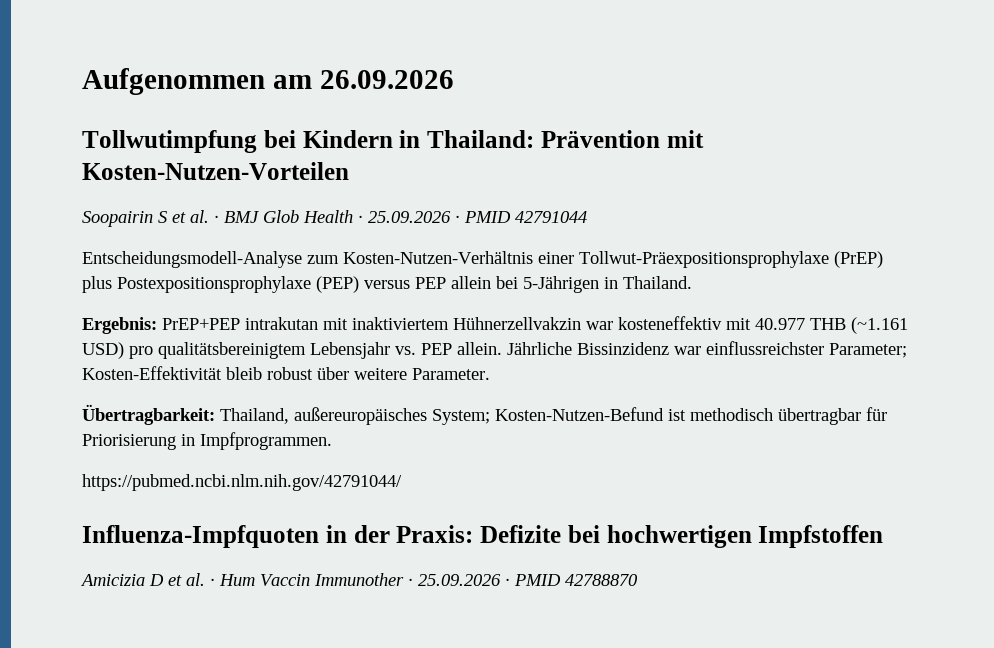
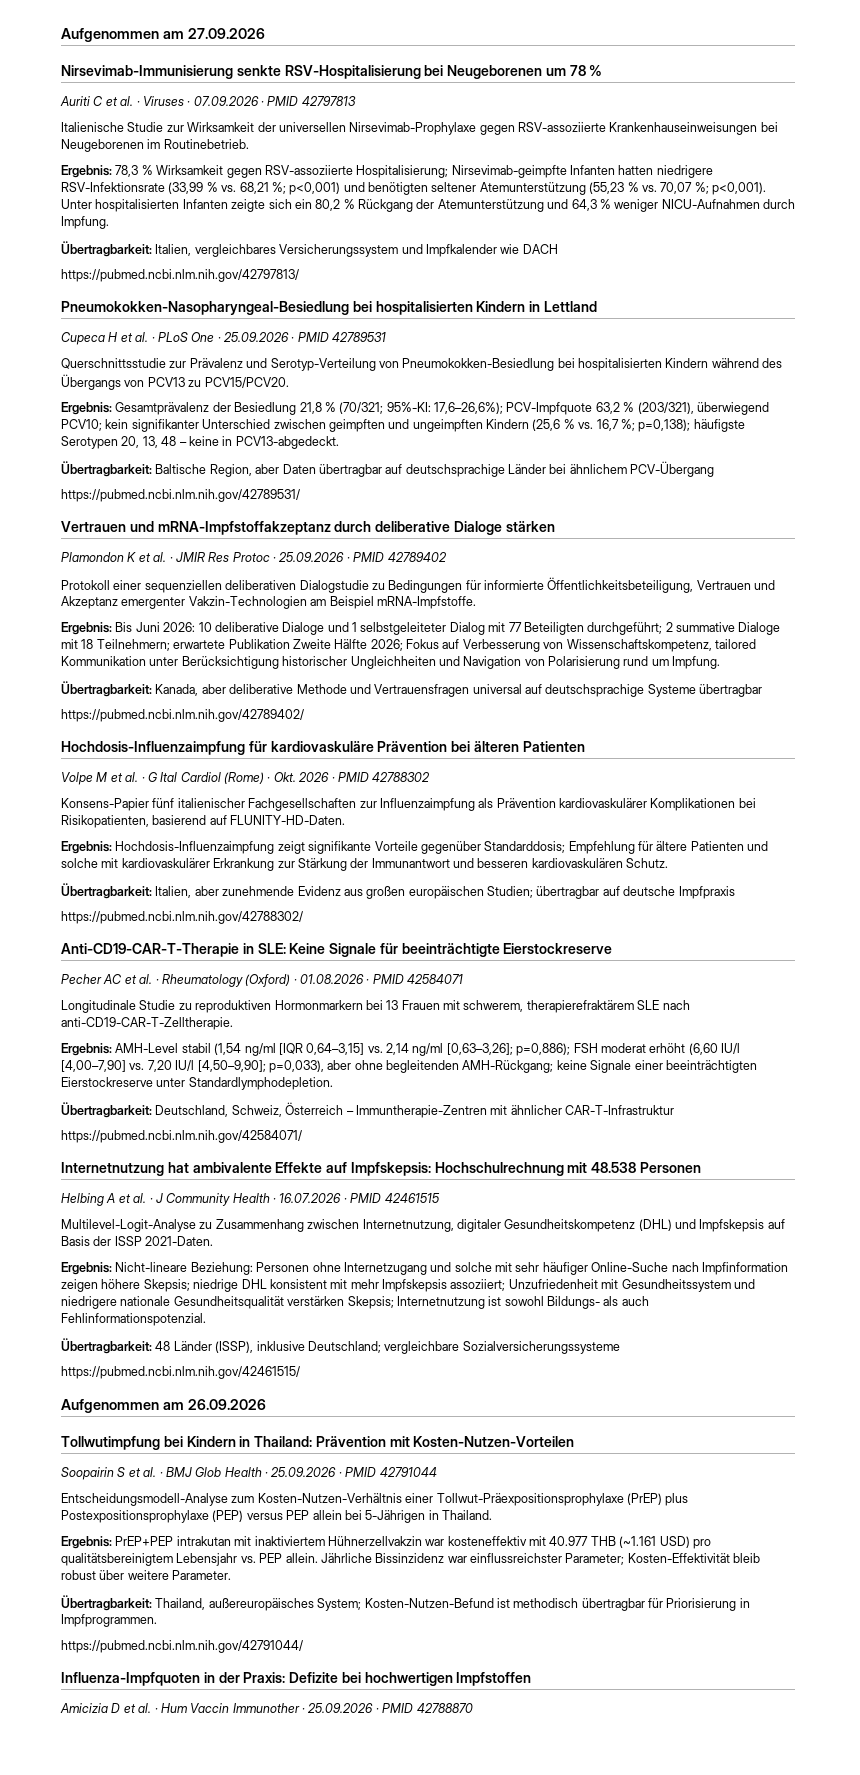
[82,68,312,95] Aufgenommen am -> [61,28,265,42] [61,65,603,79] [60,96,356,106] [61,122,778,135] [61,139,249,152] [61,165,713,178] [61,182,766,195] [61,199,795,212] [61,216,109,229] [61,241,558,257] [61,269,299,282] [61,301,597,315] [61,332,387,345] [61,358,783,371] [61,374,289,390] [61,402,769,415] [61,419,745,432] [61,436,339,449] [61,461,715,477] [61,489,300,502] [61,521,555,535] [61,552,447,562] [61,577,776,593] [61,596,476,609] [61,622,781,635] [61,639,756,652] [61,656,721,669] [61,681,763,697] [61,709,304,722] [61,741,585,755] [61,772,431,785] [61,798,756,811] [61,815,346,828] [61,841,769,854] [61,858,669,871] [61,883,735,899] [61,911,303,924] [61,943,613,957] [61,974,464,987] [61,1000,690,1013] [61,1017,233,1030] [61,1043,740,1056] [61,1060,757,1073] [61,1077,333,1090] [61,1102,674,1118] [61,1130,302,1143] [61,1162,702,1176] [61,1193,440,1206] [61,1219,785,1232] [61,1236,214,1246] [61,1262,788,1275] [61,1279,755,1292] [61,1296,649,1309] [61,1313,206,1326] [61,1338,620,1354] [61,1366,300,1379] [61,1399,184,1413] Aufgenommen am 27.09.2026 // Nirsevimab-Immunisierung senkte RSV-Hospitalisierung bei Neugeborenen um 78 % // Auriti C et al. · Viruses · 07.09.2026 · PMID 42797813 // Italienische Studie zur Wirksamkeit der universellen Nirsevimab-Prophylaxe gegen RSV-assoziierte Krankenhauseinweisungen bei Neugeborenen im Routinebetrieb. // Ergebnis: 78,3 % Wirksamkeit gegen RSV-assoziierte Hospitalisierung; Nirsevimab-geimpfte Infanten hatten niedrigere RSV-Infektionsrate (33,99 % vs. 68,21 %; p<0,001) und benötigten seltener Atemunterstützung (55,23 % vs. 70,07 %; p<0,001). Unter hospitalisierten Infanten zeigte sich ein 80,2 % Rückgang der Atemunterstützung und 64,3 % weniger NICU-Aufnahmen durch Impfung. // Übertragbarkeit: Italien, vergleichbares Versicherungssystem und Impfkalender wie DACH // https://pubmed.ncbi.nlm.nih.gov/42797813/ // Pneumokokken-Nasopharyngeal-Besiedlung bei hospitalisierten Kindern in Lettland // Cupeca H et al. · PLoS One · 25.09.2026 · PMID 42789531 // Querschnittsstudie zur Prävalenz und Serotyp-Verteilung von Pneumokokken-Besiedlung bei hospitalisierten Kindern während des Übergangs von PCV13 zu PCV15/PCV20. // Ergebnis: Gesamtprävalenz der Besiedlung 21,8 % (70/321; 95%-KI: 17,6–26,6%); PCV-Impfquote 63,2 % (203/321), überwiegend PCV10; kein signifikanter Unterschied zwischen geimpften und ungeimpften Kindern (25,6 % vs. 16,7 %; p=0,138); häufigste Serotypen 20, 13, 48 – keine in PCV13-abgedeckt. // Übertragbarkeit: Baltische Region, aber Daten übertragbar auf deutschsprachige Länder bei ähnlichem PCV-Übergang // https://pubmed.ncbi.nlm.nih.gov/42789531/ // Vertrauen und mRNA-Impfstoffakzeptanz durch deliberative Dialoge stärken // Plamondon K et al. · JMIR Res Protoc · 25.09.2026 · PMID 42789402 // Protokoll einer sequenziellen deliberativen Dialogstudie zu Bedingungen für informierte Öffentlichkeitsbeteiligung, Vertrauen und Akzeptanz emergenter Vakzin-Technologien am Beispiel mRNA-Impfstoffe. // Ergebnis: Bis Juni 2026: 10 deliberative Dialoge und 1 selbstgeleiteter Dialog mit 77 Beteiligten durchgeführt; 2 summative Dialoge mit 18 Teilnehmern; erwartete Publikation Zweite Hälfte 2026; Fokus auf Verbesserung von Wissenschaftskompetenz, tailored Kommunikation unter Berücksichtigung historischer Ungleichheiten und Navigation von Polarisierung rund um Impfung. // Übertragbarkeit: Kanada, aber deliberative Methode und Vertrauensfragen universal auf deutschsprachige Systeme übertragbar // https://pubmed.ncbi.nlm.nih.gov/42789402/ // Hochdosis-Influenzaimpfung für kardiovaskuläre Prävention bei älteren Patienten // Volpe M et al. · G Ital Cardiol (Rome) · Okt. 2026 · PMID 42788302 // Konsens-Papier fünf italienischer Fachgesellschaften zur Influenzaimpfung als Prävention kardiovaskulärer Komplikationen bei Risikopatienten, basierend auf FLUNITY-HD-Daten. // Ergebnis: Hochdosis-Influenzaimpfung zeigt signifikante Vorteile gegenüber Standarddosis; Empfehlung für ältere Patienten und solche mit kardiovaskulärer Erkrankung zur Stärkung der Immunantwort und besseren kardiovaskulären Schutz. // Übertragbarkeit: Italien, aber zunehmende Evidenz aus großen europäischen Studien; übertragbar auf deutsche Impfpraxis // https://pubmed.ncbi.nlm.nih.gov/42788302/ // Anti-CD19-CAR-T-Therapie in SLE: Keine Signale für beeinträchtigte Eierstockreserve // Pecher AC et al. · Rheumatology (Oxford) · 01.08.2026 · PMID 42584071 // Longitudinale Studie zu reproduktiven Hormonmarkern bei 13 Frauen mit schwerem, therapierefraktärem SLE nach anti-CD19-CAR-T-Zelltherapie. // Ergebnis: AMH-Level stabil (1,54 ng/ml [IQR 0,64–3,15] vs. 2,14 ng/ml [0,63–3,26]; p=0,886); FSH moderat erhöht (6,60 IU/l [4,00–7,90] vs. 7,20 IU/l [4,50–9,90]; p=0,033), aber ohne begleitenden AMH-Rückgang; keine Signale einer beeinträchtigten Eierstockreserve unter Standardlymphodepletion. // Übertragbarkeit: Deutschland, Schweiz, Österreich – Immuntherapie-Zentren mit ähnlicher CAR-T-Infrastruktur // https://pubmed.ncbi.nlm.nih.gov/42584071/ // Internetnutzung hat ambivalente Effekte auf Impfskepsis: Hochschulrechnung mit 48.538 Personen // Helbing A et al. · J Community Health · 16.07.2026 · PMID 42461515 // Multilevel-Logit-Analyse zu Zusammenhang zwischen Internetnutzung, digitaler Gesundheitskompetenz (DHL) und Impfskepsis auf Basis der ISSP 2021-Daten. // Ergebnis: Nicht-lineare Beziehung: Personen ohne Internetzugang und solche mit sehr häufiger Online-Suche nach Impfinformation zeigen höhere Skepsis; niedrige DHL konsistent mit mehr Impfskepsis assoziiert; Unzufriedenheit mit Gesundheitssystem und niedrigere nationale Gesundheitsqualität verstärken Skepsis; Internetnutzung ist sowohl Bildungs- als auch Fehlinformationspotenzial. // Übertragbarkeit: 48 Länder (ISSP), inklusive Deutschland; vergleichbare Sozialversicherungssysteme // https://pubmed.ncbi.nlm.nih.gov/42461515/ // Aufgenommen am

